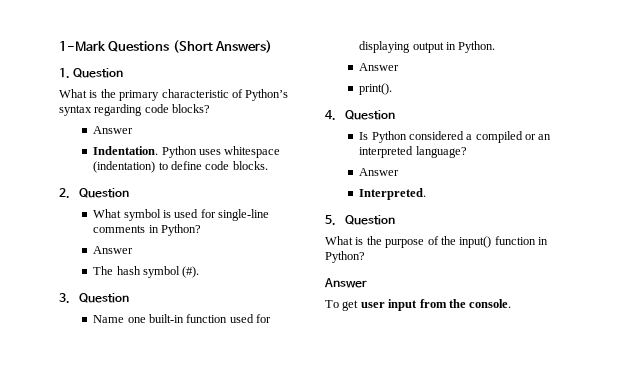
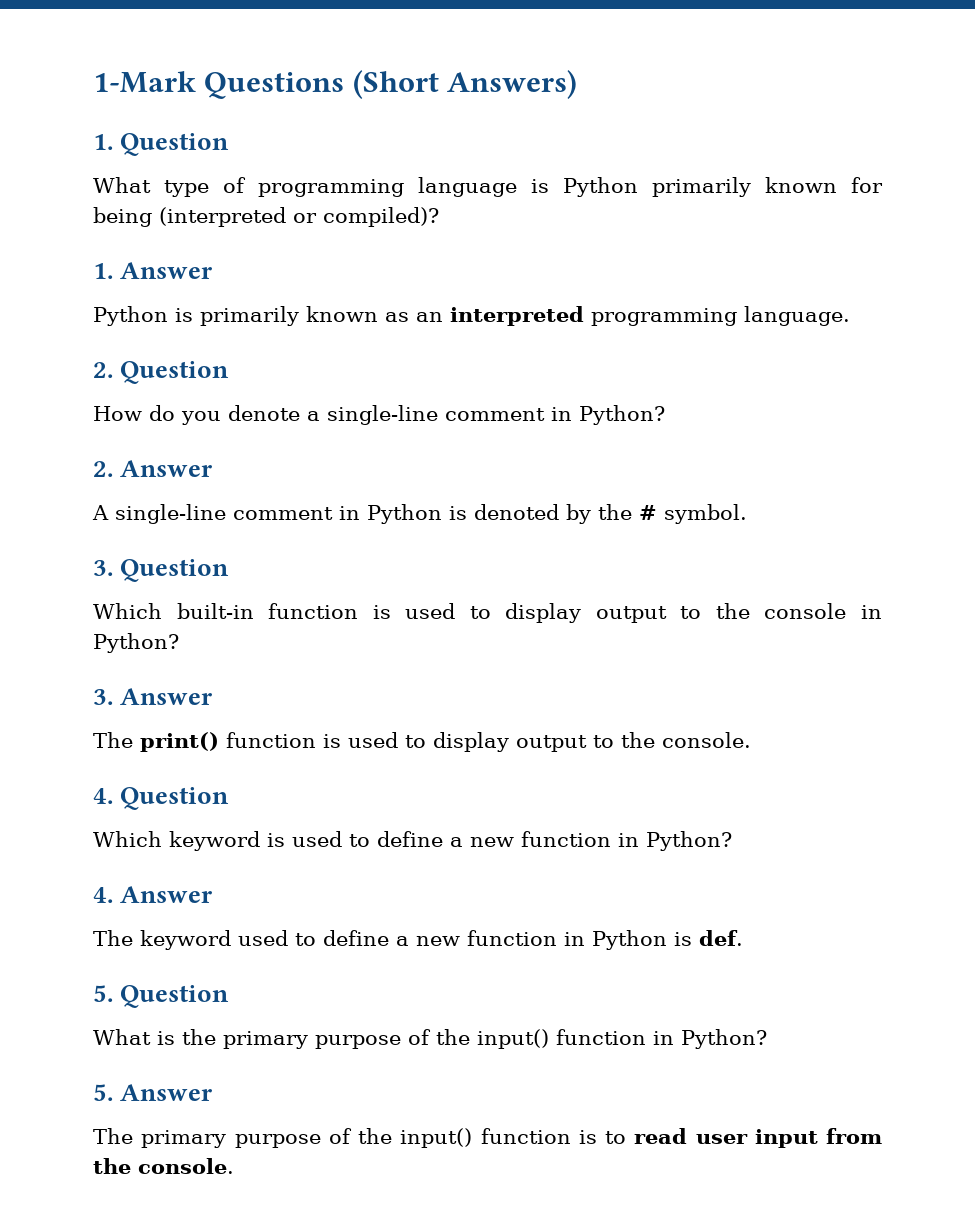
[89,89,289,101] [59,104,211,116] [93,126,134,134] [93,146,281,158] [93,161,268,173] [59,188,130,198] [93,209,270,221] [93,224,201,236] [93,246,134,254] [93,266,200,278] [59,293,130,303] [93,314,272,323] [359,41,496,53] [359,63,400,71] [359,83,393,95] [325,110,396,120] [359,131,552,143] [359,146,467,158] [359,168,400,176] [359,188,427,200] [325,215,396,225] [325,236,382,245] is the primary characteristic of Python’s syntax regarding code blocks? // Answer // Indentation. Python uses whitespace (indentation) to define code blocks. // 2. Question // What symbol is used for single-line comments in Python? // Answer // The hash symbol (#). // 3. Question // Name one built-in function used for displaying output in Python. // Answer // print(). // 4. Question // Is Python considered a compiled or an interpreted language? // Answer // Interpreted. // 5. Question // What is the -> [164,177,883,197] [93,207,439,227] [93,262,214,279] [93,306,850,326] [93,361,230,384] [93,405,665,425] [93,460,214,477] [92,504,747,524] [93,559,230,582] [93,603,882,623] [93,633,179,653] [93,688,214,705] [93,732,751,752] [93,787,230,810] [93,831,732,851] [93,886,214,903] [93,930,743,950] [93,985,230,1008] [93,1029,308,1049] type of programming language is Python primarily known for being (interpreted or compiled)? // 1. Answer // Python is primarily known as an interpreted programming language. // 2. Question // How do you denote a single-line comment in Python? // 2. Answer // A single-line comment in Python is denoted by the # symbol. // 3. Question // Which built-in function is used to display output to the console in Python? // 3. Answer // The print() function is used to display output to the console. // 4. Question // Which keyword is used to define a new function in Python? // 4. Answer // The keyword used to define a new function in Python is def. // 5. Question // What is the primary
[324,278,367,288] [325,300,359,311] Answer // To get -> [93,1084,214,1101] [93,1128,688,1148] 5. Answer // The primary purpose of the input() function is to read

